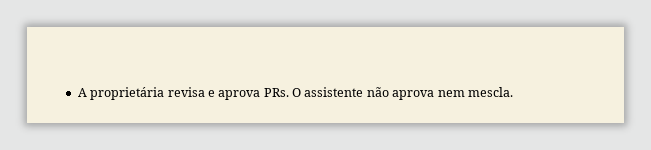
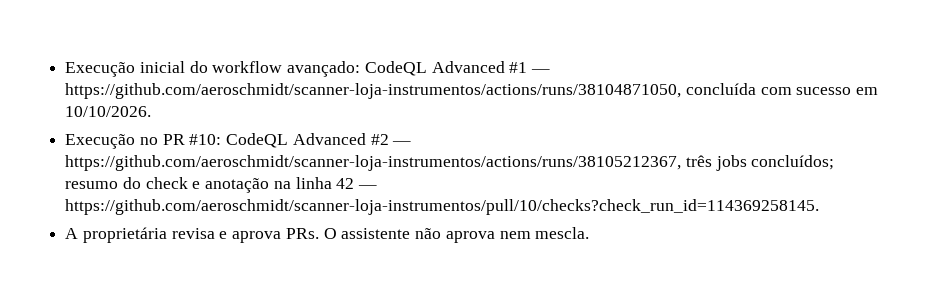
(77, 92) none -> [65,61,551,77] [65,83,879,99] [65,106,152,117] [65,133,412,149] [65,155,835,171] [65,177,378,193] [65,199,820,215] Execução inicial do workflow avançado: CodeQL Advanced #1 — https://github.com/aeroschmidt/scanner-loja-instrumentos/actions/runs/38104871050, concluída com sucesso em 10/10/2026. // Execução no PR #10: CodeQL Advanced #2 — https://github.com/aeroschmidt/scanner-loja-instrumentos/actions/runs/38105212367, três jobs concluídos; resumo do check e anotação na linha 42 — https://github.com/aeroschmidt/scanner-loja-instrumentos/pull/10/checks?check_run_id=114369258145. //

